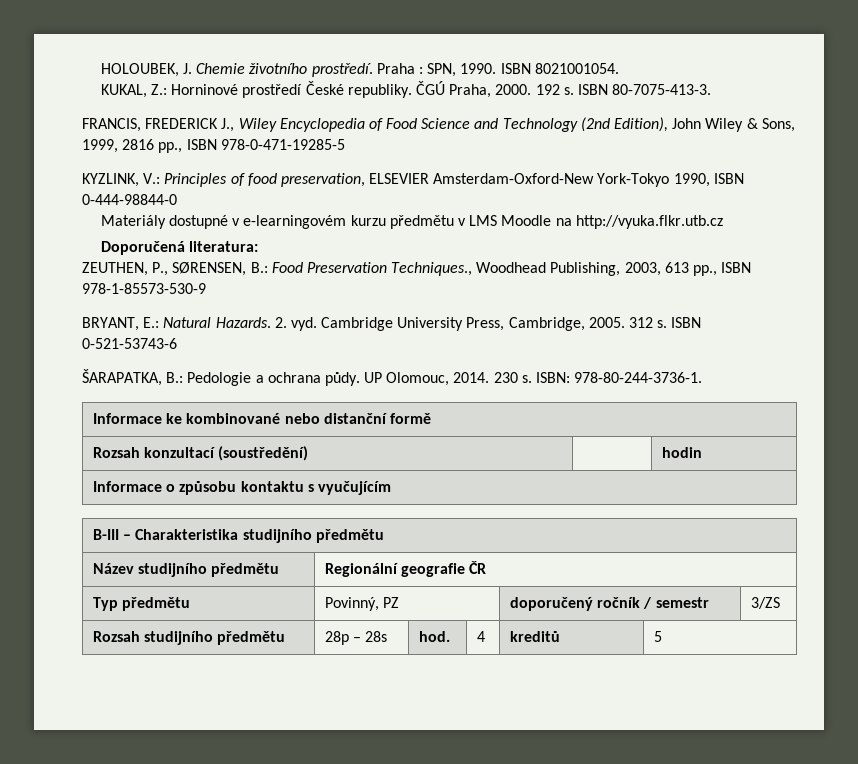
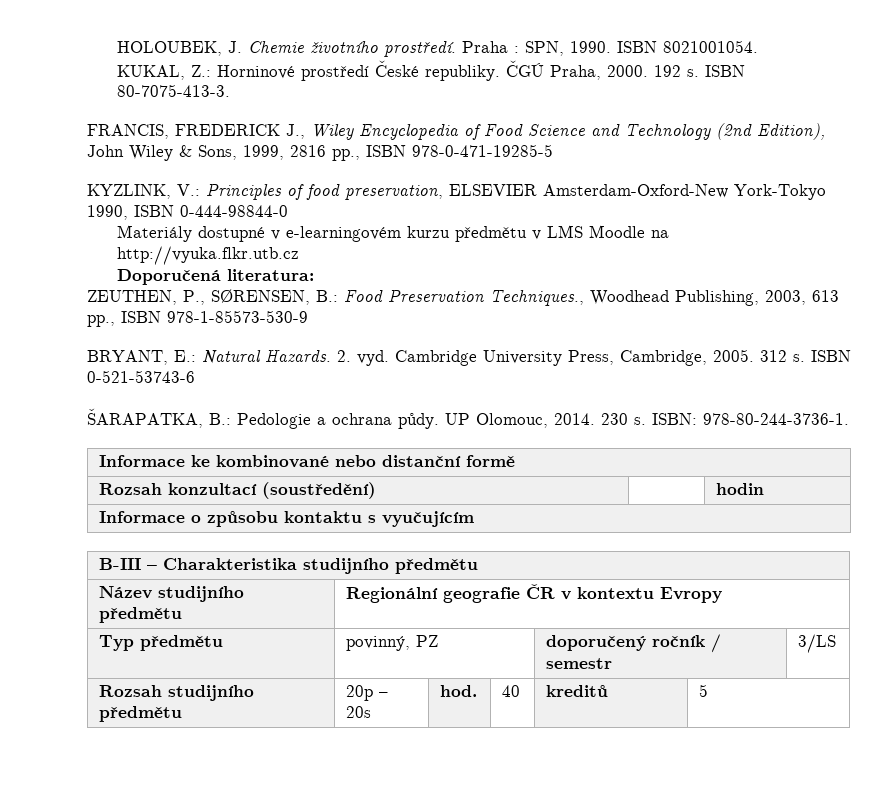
(487, 567) none -> [561,587,723,603] v kontextu Evropy
[324,597,379,611] Povinný, -> [346,636,411,651] povinný,
[750,597,780,609] 3/ZS -> [798,634,837,653] 3/LS
[324,631,388,645] 28p – 28s -> [346,685,389,701] [346,706,372,718] 20p – 20s
[476,631,485,642] 4 -> [502,685,521,697] 40

